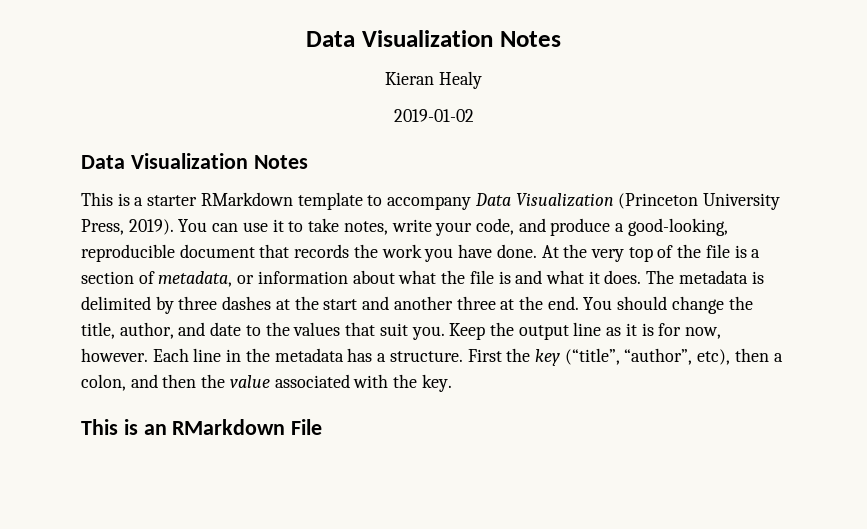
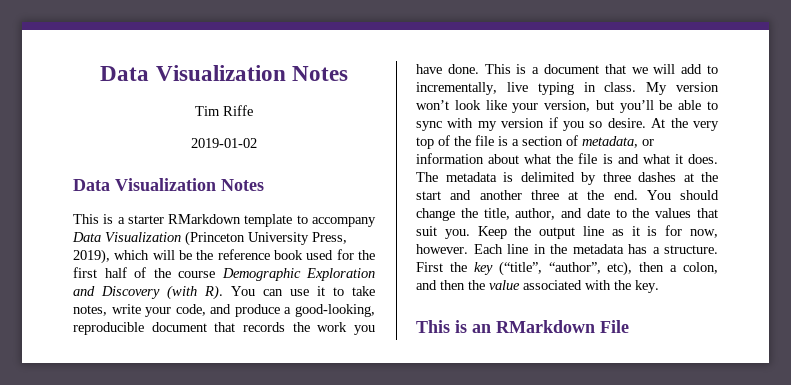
[306,30,561,47] [385,71,482,89] Data Visualization Notes // Kieran Healy -> [100,65,348,81] [195,105,253,116] Data Visualization Notes // Tim Riffe
[128,219,174,235] 2019). -> [73,249,375,264] [73,267,375,281] [73,285,223,300] 2019), which will be the reference book used for the first half of the course Demographic Exploration and Discovery (with R).
(537, 251) none -> [484,64,718,74] [416,82,719,95] [416,100,718,113] [416,117,646,131] This is a document that we will add to incrementally, live typing in class. My version won’t look like your version, but you’ll be able to sync with my version if you so desire.

